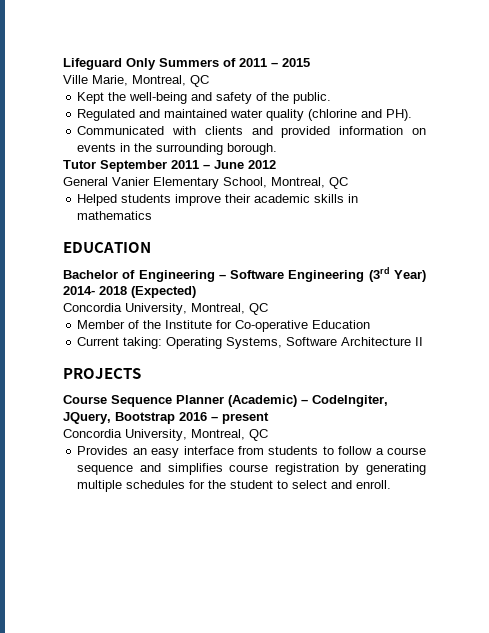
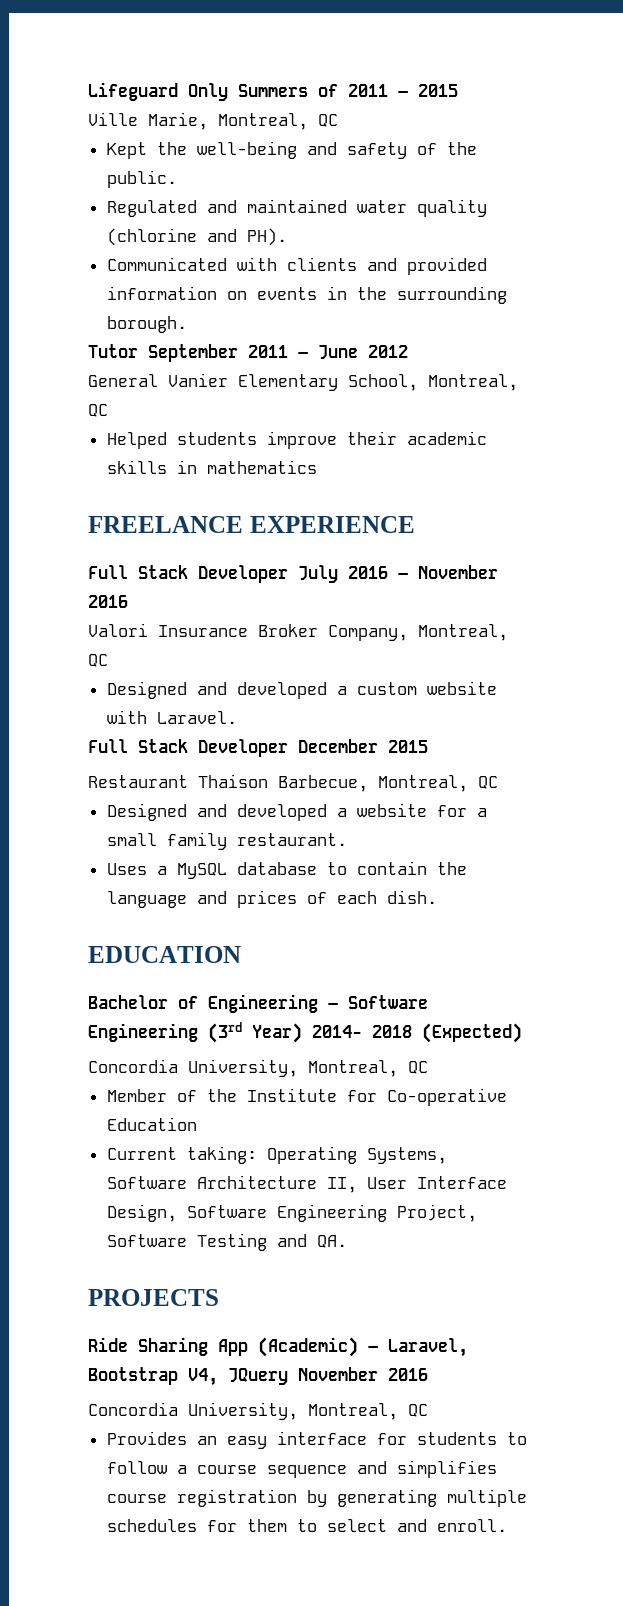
(153, 215) none -> [88,516,415,533] [88,565,498,583] [88,595,128,608] [88,623,508,641] [88,654,108,667] [106,681,497,699] [106,710,237,724] [88,739,428,757] [88,774,498,792] [106,803,487,821] [106,832,347,850] [106,861,467,879] [106,890,437,908] // FREELANCE EXPERIENCE // Full Stack Developer July 2016 – November 2016 // Valori Insurance Broker Company, Montreal, QC // Designed and developed a custom website with Laravel. // Full Stack Developer December 2015 // Restaurant Thaison Barbecue, Montreal, QC // Designed and developed a website for a small family restaurant. // Uses a MySQL database to contain the language and prices of each dish.
[415,337,424,346] [63,368,141,379] [63,395,388,407] [63,412,269,424] II // PROJECTS // Course Sequence Planner (Academic) – CodeIngiter, JQuery, Bootstrap 2016 – present -> [326,1176,507,1193] [106,1204,477,1222] [106,1233,347,1251] [88,1289,219,1306] [88,1337,468,1357] [88,1367,428,1386] II, User Interface Design, Software Engineering Project, Software Testing and QA. // PROJECTS // Ride Sharing App (Academic) – Laravel, Bootstrap V4, JQuery November 2016
[237,446,264,455] from -> [376,1433,407,1445] for
[208,480,274,489] the student -> [246,1519,287,1532] them

